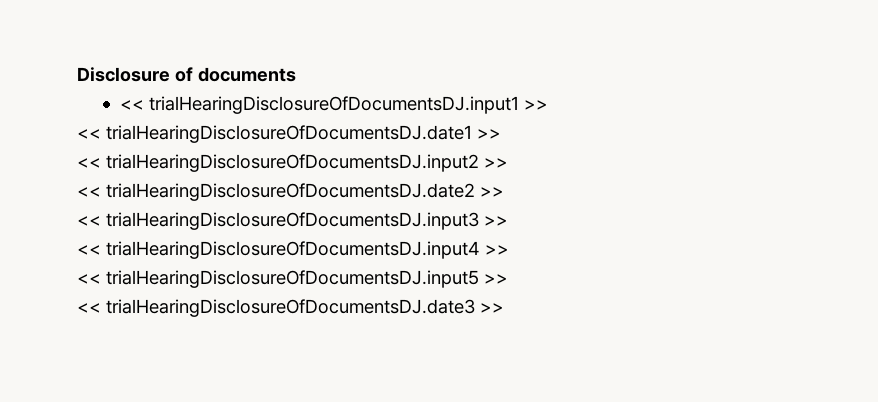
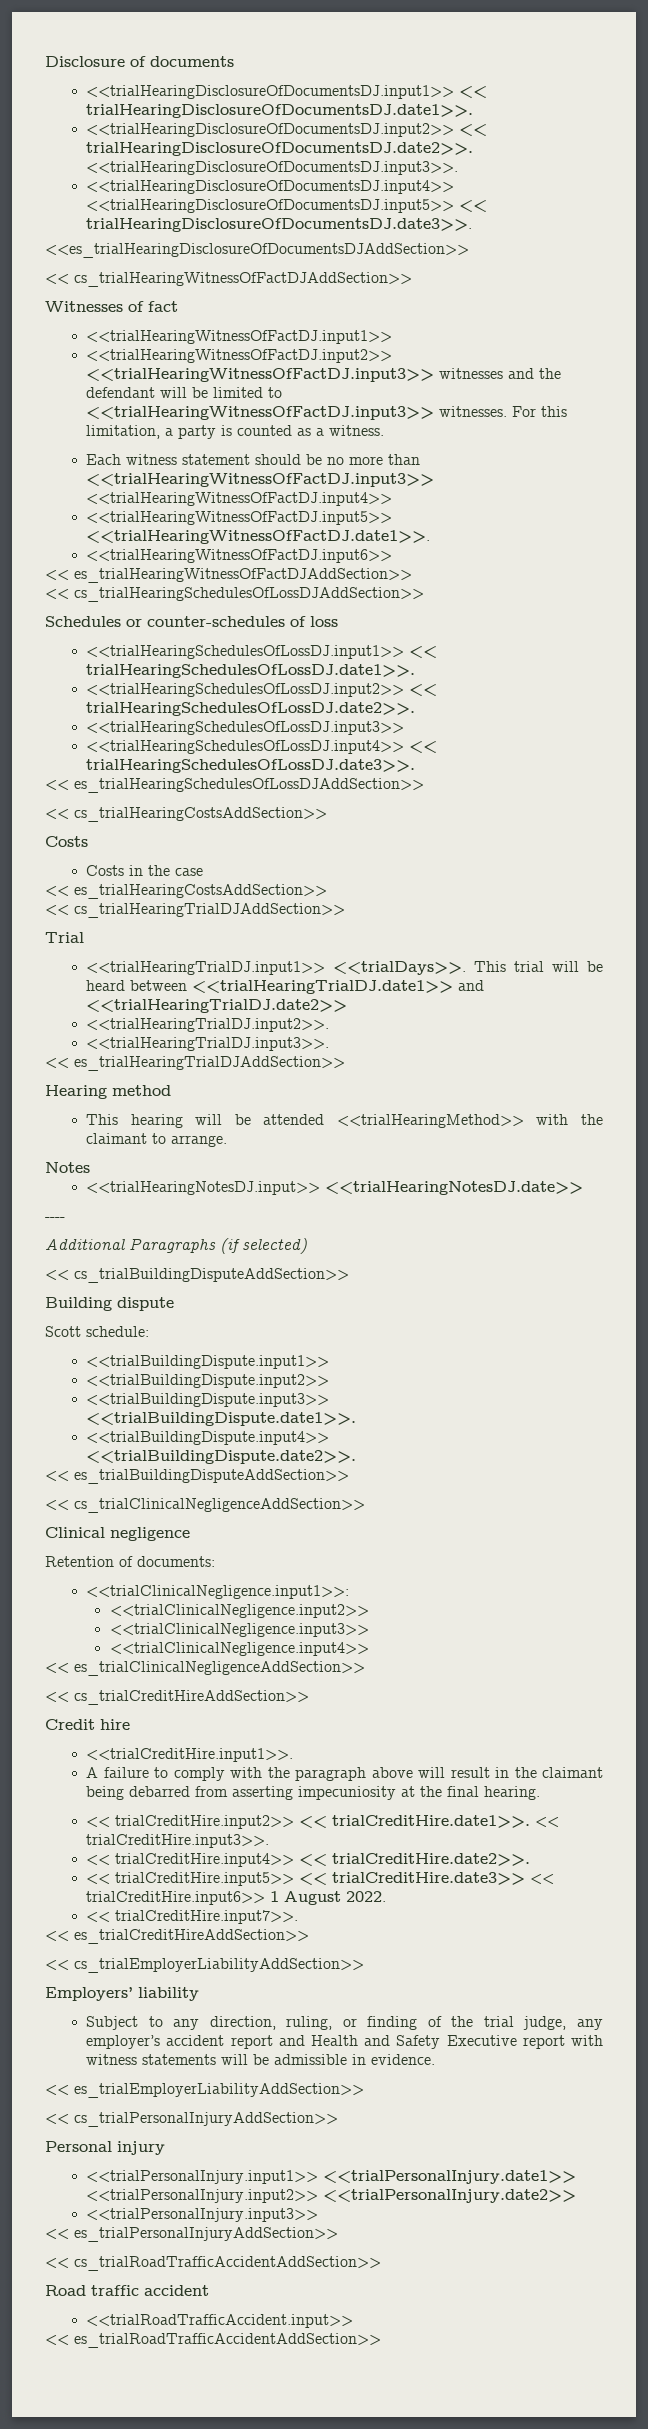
[119,96,548,114] [77,125,501,143] [77,154,508,172] [77,183,504,201] [77,212,508,230] [77,241,509,259] [77,270,508,288] [77,299,504,317] << trialHearingDisclosureOfDocumentsDJ.input1 >> // << trialHearingDisclosureOfDocumentsDJ.date1 >> // << trialHearingDisclosureOfDocumentsDJ.input2 >> // << trialHearingDisclosureOfDocumentsDJ.date2 >> // << trialHearingDisclosureOfDocumentsDJ.input3 >> // << trialHearingDisclosureOfDocumentsDJ.input4 >> // << trialHearingDisclosureOfDocumentsDJ.input5 >> // << trialHearingDisclosureOfDocumentsDJ.date3 >> -> [86,85,488,99] [86,104,474,118] [86,123,488,137] [86,142,474,156] [86,161,459,175] [86,180,455,194] [86,199,488,213] [86,218,473,232] [45,243,469,258] [45,272,412,287] [45,301,178,312] [86,330,393,344] [86,349,393,363] [86,368,562,382] [86,387,283,398] [86,406,568,420] [86,425,385,439] [86,454,421,465] [86,473,435,487] [86,492,393,506] [86,511,393,525] [86,530,431,544] [86,549,393,563] [45,568,412,583] [45,587,424,602] [45,616,338,627] [86,645,438,659] [86,664,416,678] [86,683,438,697] [86,702,416,716] [86,721,405,735] [86,740,438,754] [86,759,416,773] [45,778,424,793] [45,807,327,822] [45,836,88,847] [86,865,204,876] [45,884,327,899] [45,903,345,918] [45,932,84,943] [86,961,604,975] [86,980,485,994] [86,999,348,1013] [86,1018,330,1032] [86,1037,330,1051] [45,1056,345,1071] [45,1085,171,1099] [86,1114,603,1128] [86,1133,228,1147] [45,1162,90,1173] [86,1181,584,1195] [45,1217,65,1221] [45,1238,307,1254] [45,1268,349,1283] [45,1297,174,1311] [45,1326,149,1337] [86,1355,330,1369] [86,1374,330,1388] [86,1393,330,1407] [86,1412,357,1426] [86,1431,330,1445] [86,1450,357,1464] [45,1469,349,1484] [45,1498,365,1513] [45,1527,190,1541] [45,1556,215,1567] [86,1585,350,1599] [109,1604,369,1618] [109,1623,369,1637] [109,1642,369,1656] [45,1661,365,1676] [45,1690,309,1705] [45,1719,130,1730] [86,1748,294,1762] [86,1767,604,1781] [86,1786,541,1800] [86,1815,560,1829] [86,1834,270,1848] [86,1853,531,1867] [86,1872,555,1886] [86,1891,387,1905] [86,1910,299,1924] [45,1929,309,1944] [45,1958,364,1973] [45,1987,199,2001] [86,2016,604,2030] [86,2035,603,2049] [86,2054,436,2065] [45,2083,364,2098] [45,2112,338,2127] [45,2141,165,2155] [86,2170,577,2184] [86,2189,577,2203] [86,2208,319,2222] [45,2227,338,2242] [45,2256,381,2271] [45,2285,209,2296] [86,2314,354,2328] [45,2333,381,2348] <<trialHearingDisclosureOfDocumentsDJ.input1>> << trialHearingDisclosureOfDocumentsDJ.date1>>. // <<trialHearingDisclosureOfDocumentsDJ.input2>> << trialHearingDisclosureOfDocumentsDJ.date2>>. <<trialHearingDisclosureOfDocumentsDJ.input3>>. // <<trialHearingDisclosureOfDocumentsDJ.input4>> <<trialHearingDisclosureOfDocumentsDJ.input5>> << trialHearingDisclosureOfDocumentsDJ.date3>>. // <<es_trialHearingDisclosureOfDocumentsDJAddSection>> // << cs_trialHearingWitnessOfFactDJAddSection>> // Witnesses of fact // <<trialHearingWitnessOfFactDJ.input1>> // <<trialHearingWitnessOfFactDJ.input2>> <<trialHearingWitnessOfFactDJ.input3>> witnesses and the defendant will be limited to <<trialHearingWitnessOfFactDJ.input3>> witnesses. For this limitation, a party is counted as a witness. // Each witness statement should be no more than <<trialHearingWitnessOfFactDJ.input3>> <<trialHearingWitnessOfFactDJ.input4>> // <<trialHearingWitnessOfFactDJ.input5>> <<trialHearingWitnessOfFactDJ.date1>>. // <<trialHearingWitnessOfFactDJ.input6>> // << es_trialHearingWitnessOfFactDJAddSection>> // << cs_trialHearingSchedulesOfLossDJAddSection>> // Schedules or counter-schedules of loss // <<trialHearingSchedulesOfLossDJ.input1>> << trialHearingSchedulesOfLossDJ.date1>>. // <<trialHearingSchedulesOfLossDJ.input2>> << trialHearingSchedulesOfLossDJ.date2>>. // <<trialHearingSchedulesOfLossDJ.input3>> // <<trialHearingSchedulesOfLossDJ.input4>> << trialHearingSchedulesOfLossDJ.date3>>. // << es_trialHearingSchedulesOfLossDJAddSection>> // << cs_trialHearingCostsAddSection>> // Costs // Costs in the case // << es_trialHearingCostsAddSection>> // << cs_trialHearingTrialDJAddSection>> // Trial // <<trialHearingTrialDJ.input1>> <<trialDays>>. This trial will be heard between <<trialHearingTrialDJ.date1>> and <<trialHearingTrialDJ.date2>> // <<trialHearingTrialDJ.input2>>. // <<trialHearingTrialDJ.input3>>. // << es_trialHearingTrialDJAddSection>> // Hearing method // This hearing will be attended <<trialHearingMethod>> with the claimant to arrange. // Notes // <<trialHearingNotesDJ.input>> <<trialHearingNotesDJ.date>> // ---- // Additional Paragraphs (if selected) // << cs_trialBuildingDisputeAddSection>> // Building dispute // Scott schedule: // <<trialBuildingDispute.input1>> // <<trialBuildingDispute.input2>> // <<trialBuildingDispute.input3>> <<trialBuildingDispute.date1>>. // <<trialBuildingDispute.input4>> <<trialBuildingDispute.date2>>. // << es_trialBuildingDisputeAddSection>> // << cs_trialClinicalNegligenceAddSection>> // Clinical negligence // Retention of documents: // <<trialClinicalNegligence.input1>>: // <<trialClinicalNegligence.input2>> // <<trialClinicalNegligence.input3>> // <<trialClinicalNegligence.input4>> // << es_trialClinicalNegligenceAddSection>> // << cs_trialCreditHireAddSection>> // Credit hire // <<trialCreditHire.input1>>. // A failure to comply with the paragraph above will result in the claimant being debarred from asserting impecuniosity at the final hearing. // << trialCreditHire.input2>> << trialCreditHire.date1>>. << trialCreditHire.input3>>. // << trialCreditHire.input4>> << trialCreditHire.date2>>. // << trialCreditHire.input5>> << trialCreditHire.date3>> << trialCreditHire.input6>> 1 August 2022. // << trialCreditHire.input7>>. // << es_trialCreditHireAddSection>> // << cs_trialEmployerLiabilityAddSection>> // Employers’ liability // Subject to any direction, ruling, or finding of the trial judge, any employer’s accident report and Health and Safety Executive report with witness statements will be admissible in evidence. // << es_trialEmployerLiabilityAddSection>> // << cs_trialPersonalInjuryAddSection>> // Personal injury // <<trialPersonalInjury.input1>> <<trialPersonalInjury.date1>> <<trialPersonalInjury.input2>> <<trialPersonalInjury.date2>> // <<trialPersonalInjury.input3>> // << es_trialPersonalInjuryAddSection>> // << cs_trialRoadTrafficAccidentAddSection>> // Road traffic accident // <<trialRoadTrafficAccident.input>> // << es_trialRoadTrafficAccidentAddSection>>

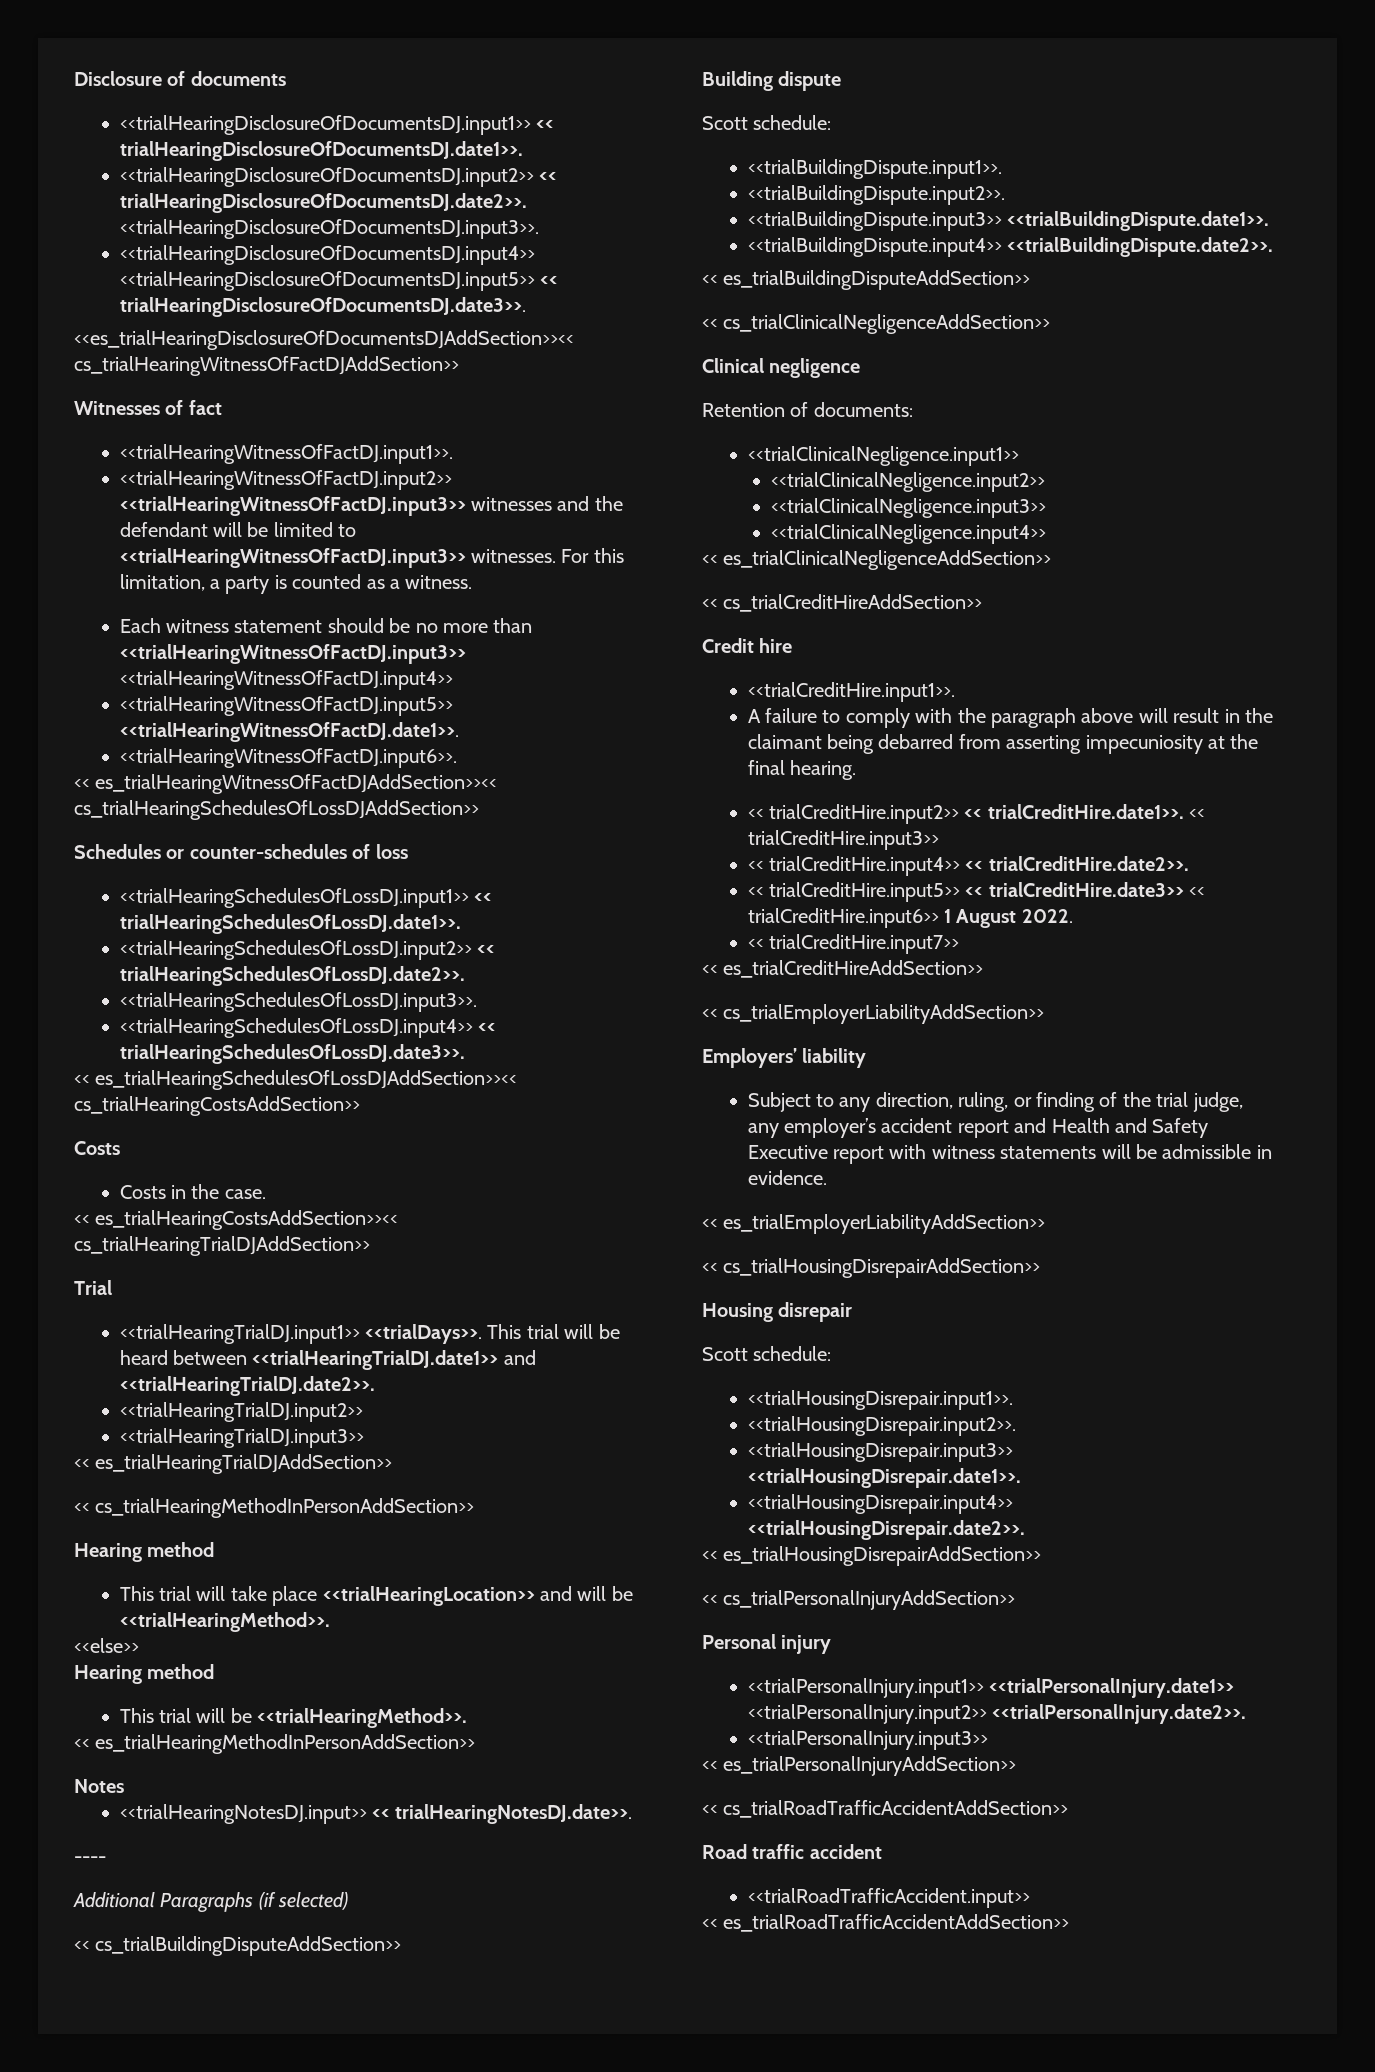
[45,243,469,258] [45,274,69,284] <<es_trialHearingDisclosureOfDocumentsDJAddSection>> // << -> [74,330,574,350] <<es_trialHearingDisclosureOfDocumentsDJAddSection>><<
[86,330,393,344] <<trialHearingWitnessOfFactDJ.input1>> -> [119,444,453,464] <<trialHearingWitnessOfFactDJ.input1>>.
[86,549,393,563] [45,568,412,583] [45,589,69,599] <<trialHearingWitnessOfFactDJ.input6>> // << es_trialHearingWitnessOfFactDJAddSection>> // << -> [119,748,457,768] [74,774,498,794] <<trialHearingWitnessOfFactDJ.input6>>. // << es_trialHearingWitnessOfFactDJAddSection>><<
[86,721,405,735] <<trialHearingSchedulesOfLossDJ.input3>> -> [119,992,477,1012] <<trialHearingSchedulesOfLossDJ.input3>>.
[74,778,424,793] [45,809,69,819] es_trialHearingSchedulesOfLossDJAddSection>> // << -> [95,1070,518,1090] es_trialHearingSchedulesOfLossDJAddSection>><<
[175,868,204,876] [45,884,327,899] [45,905,69,915] case // << es_trialHearingCostsAddSection>> // << -> [224,1189,266,1199] [74,1210,399,1230] case. // << es_trialHearingCostsAddSection>><<
[86,999,348,1013] [86,1018,330,1032] [86,1037,330,1051] <<trialHearingTrialDJ.date2>> // <<trialHearingTrialDJ.input2>>. // <<trialHearingTrialDJ.input3>>. -> [119,1376,375,1396] [119,1402,363,1422] [119,1428,364,1448] <<trialHearingTrialDJ.date2>>. // <<trialHearingTrialDJ.input2>> // <<trialHearingTrialDJ.input3>>
[45,1085,171,1099] [86,1114,603,1128] [86,1133,228,1147] // Hearing method // This hearing will be attended <<trialHearingMethod>> with the claimant to arrange. -> [74,1498,475,1518] [74,1542,215,1562] [119,1586,633,1606] [119,1612,330,1632] [74,1638,139,1653] [74,1664,215,1684] [119,1708,468,1728] [74,1734,476,1754] // << cs_trialHearingMethodInPersonAddSection>> // Hearing method // This trial will take place <<trialHearingLocation>> and will be <<trialHearingMethod>>. // <<else>> // Hearing method // This trial will be <<trialHearingMethod>>. // << es_trialHearingMethodInPersonAddSection>>
[325,1181,584,1195] <<trialHearingNotesDJ.date>> -> [372,1804,633,1824] << trialHearingNotesDJ.date>>.
[86,1355,330,1369] [86,1374,330,1388] <<trialBuildingDispute.input1>> // <<trialBuildingDispute.input2>> -> [747,159,1002,179] [747,185,1005,205] <<trialBuildingDispute.input1>>. // <<trialBuildingDispute.input2>>.
[86,1585,350,1599] <<trialClinicalNegligence.input1>>: -> [747,446,1019,466] <<trialClinicalNegligence.input1>>
[86,1834,270,1848] trialCreditHire.input3>>. -> [747,830,939,850] trialCreditHire.input3>>
[115,1910,299,1924] trialCreditHire.input7>>. -> [769,934,960,954] trialCreditHire.input7>>
(364, 2090) none -> [702,1258,1041,1278] [702,1302,853,1322] [702,1346,832,1361] [747,1390,1013,1410] [747,1416,1016,1436] [747,1442,1013,1462] [747,1468,1021,1488] [747,1494,1013,1514] [747,1520,1025,1540] [702,1546,1042,1566] // << cs_trialHousingDisrepairAddSection>> // Housing disrepair // Scott schedule: // <<trialHousingDisrepair.input1>>. // <<trialHousingDisrepair.input2>>. // <<trialHousingDisrepair.input3>> <<trialHousingDisrepair.date1>>. // <<trialHousingDisrepair.input4>> <<trialHousingDisrepair.date2>>. // << es_trialHousingDisrepairAddSection>>
[323,2189,577,2203] <<trialPersonalInjury.date2>> -> [992,1704,1247,1724] <<trialPersonalInjury.date2>>.

